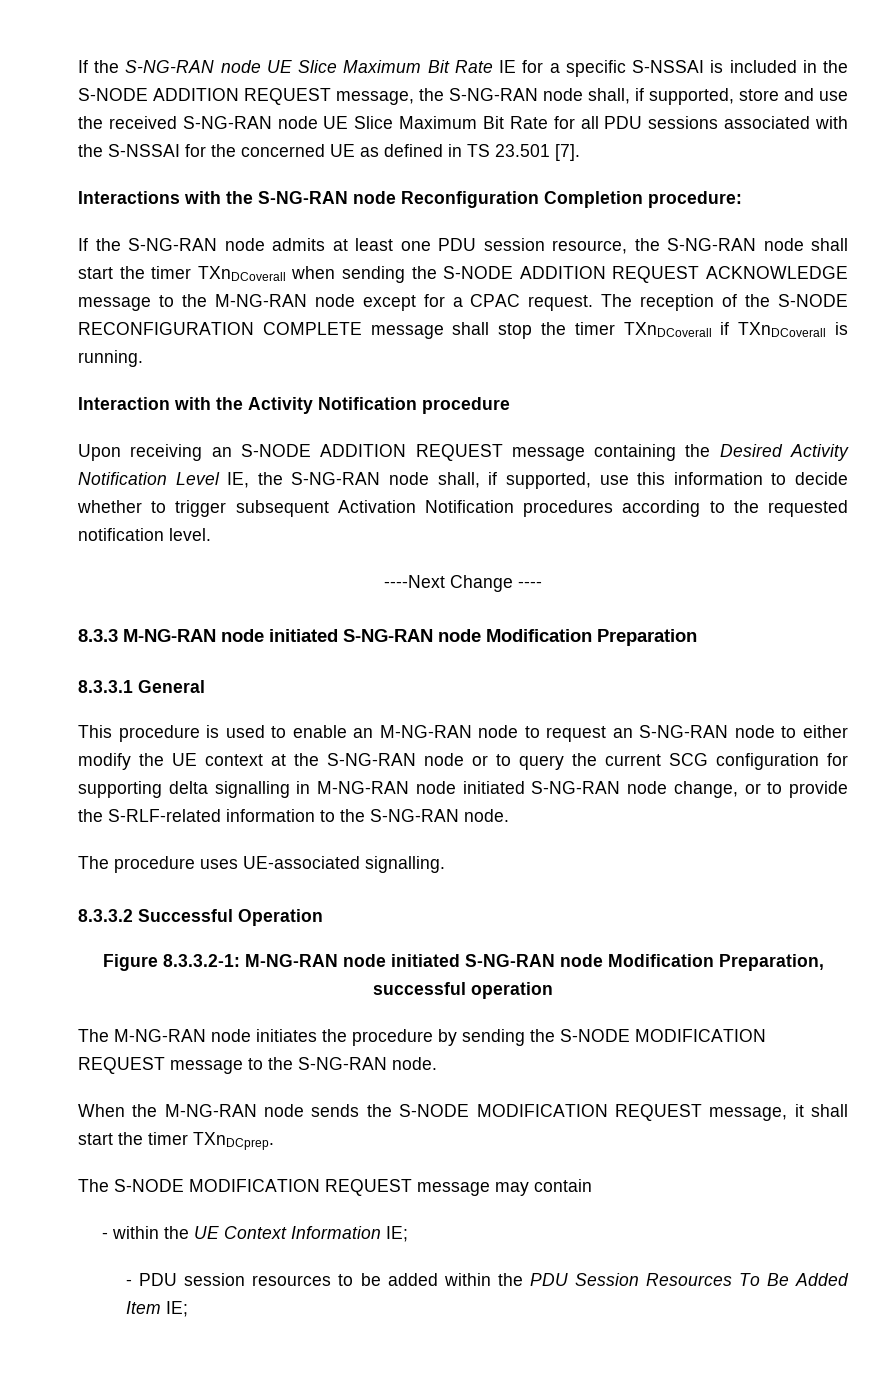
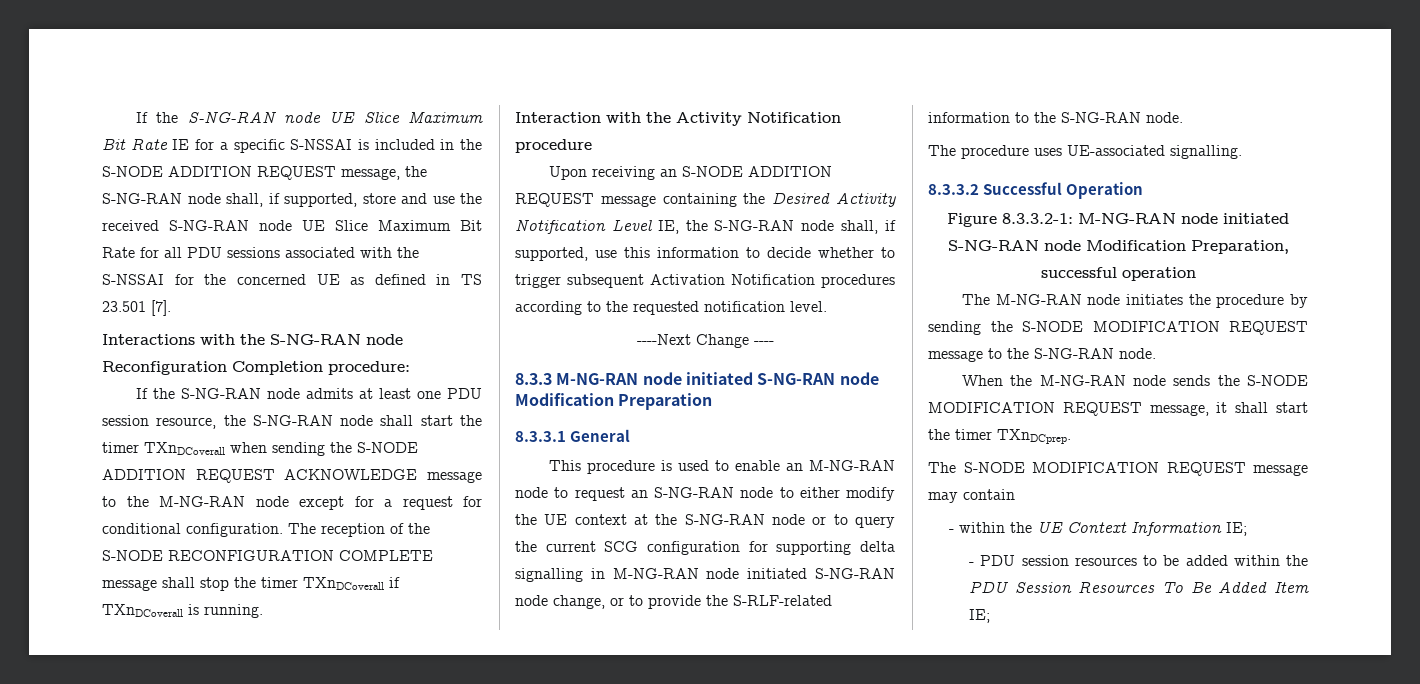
[470,294,594,311] CPAC request. -> [402,496,482,510] [102,523,283,537] request for conditional configuration.

